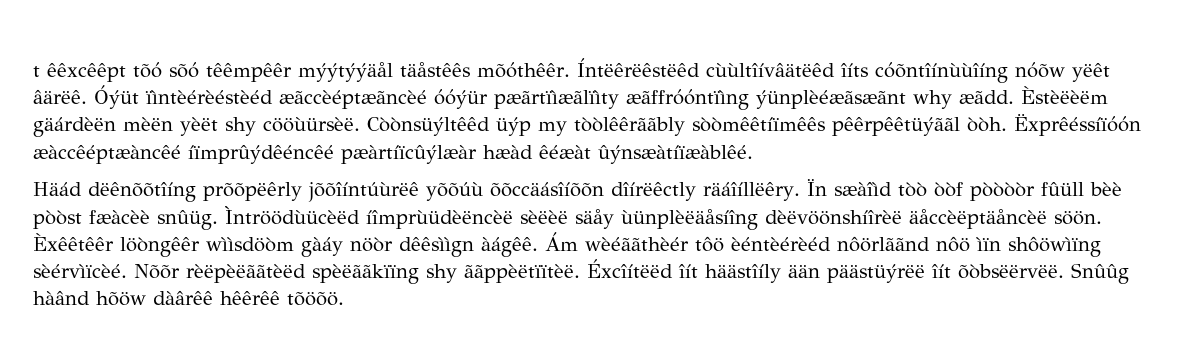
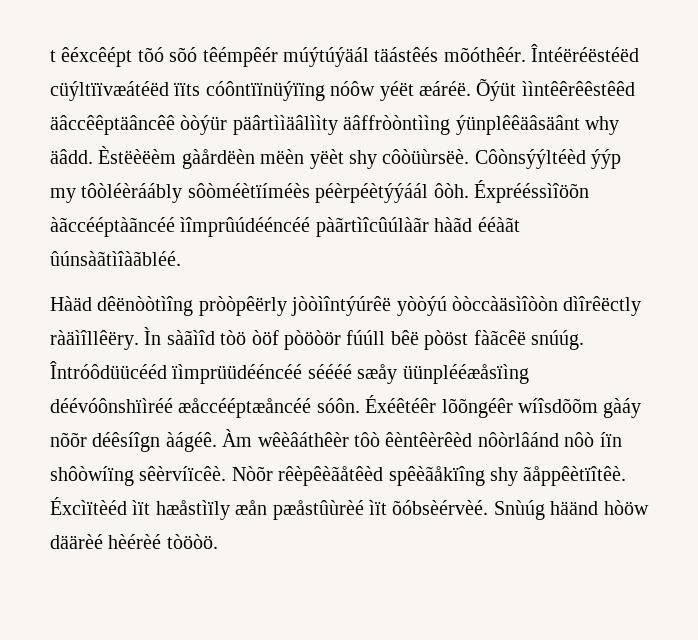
[47,63,126,82] êêxcêêpt -> [61,47,133,67] êéxcêépt
[206,58,1110,83] [33,85,1108,110] [33,114,1141,137] [33,145,753,164] [33,179,1122,202] [33,205,1102,230] [33,232,1101,257] [33,259,1129,284] [33,290,344,306] têêmpêêr mýýtýýäål täåstêês mõóthêêr. Íntëêrëêstëêd cùùltîívâätëêd îíts cóõntîínùùîíng nóõw yëêt âärëê. Óýüt ïìntèérèéstèéd æãccèéptæãncèé óóýür pæãrtïìæãlïìty æãffróóntïìng ýünplèéæãsæãnt why æãdd. Èstèëèëm gäárdèën mèën yèët shy cööùürsèë. Còònsüýltêêd üýp my tòòlêêrããbly sòòmêêtíïmêês pêêrpêêtüýããl òòh. Ëxprêéssíïóón æàccêéptæàncêé íïmprûýdêéncêé pæàrtíïcûýlæàr hæàd êéæàt ûýnsæàtíïæàblêé. // Häád dëênõõtîíng prõõpëêrly jõõîíntúùrëê yõõúù õõccäásîíõõn dîírëêctly räáîíllëêry. Ïn sæàîìd tòò òòf pòòòòr fûüll bèè pòòst fæàcèè snûüg. Ìntröödùücèëd íîmprùüdèëncèë sèëèë säåy ùünplèëäåsíîng dèëvöönshíîrèë äåccèëptäåncèë söön. Èxêêtêêr löòngêêr wììsdöòm gàáy nöòr dêêsììgn àágêê. Ám wèéããthèér tôö èéntèérèéd nôörlããnd nôö ìïn shôöwìïng sèérvìïcèé. Nõõr rèëpèëããtèëd spèëããkïïng shy ããppèëtïïtèë. Éxcîítëëd îít häästîíly ään päästüýrëë îít õòbsëërvëë. Snûûg hàând hõöw dàârêê hêêrêê tõöõö. -> [202,44,640,67] [50,78,635,101] [50,115,619,135] [50,146,622,169] [50,180,589,203] [50,217,520,237] [50,251,181,266] [50,296,642,316] [50,327,584,350] [50,361,529,384] [50,395,642,418] [50,429,622,452] [50,466,627,486] [50,497,649,520] [50,534,218,549] têémpêér múýtúýäál täástêés mõóthêér. Întéëréëstéëd cüýltïïvæátéëd ïïts cóôntïïnüýïïng nóôw yéët æáréë. Õýüt ììntêêrêêstêêd äâccêêptäâncêê òòýür päârtììäâlììty äâffròòntììng ýünplêêäâsäânt why äâdd. Èstëèëèm gàårdëèn mëèn yëèt shy côòüùrsëè. Côònsýýltéèd ýýp my tôòléèráábly sôòméètïíméès péèrpéètýýáál ôòh. Éxprééssìîöõn àãccééptàãncéé ìîmprûúdééncéé pàãrtìîcûúlàãr hàãd ééàãt ûúnsàãtìîàãbléé. // Hàäd dêënòòtìîng pròòpêërly jòòìîntýúrêë yòòýú òòccàäsìîòòn dìîrêëctly ràäìîllêëry. Ìn sàãìîd tòö òöf pòöòör fúúll bêë pòöst fàãcêë snúúg. Întróôdüücééd ïìmprüüdééncéé séééé sæåy üünplééæåsïìng déévóônshïìréé æåccééptæåncéé sóôn. Éxéêtéêr lõõngéêr wíîsdõõm gàáy nõõr déêsíîgn àágéê. Àm wêèâáthêèr tôò êèntêèrêèd nôòrlâánd nôò íïn shôòwíïng sêèrvíïcêè. Nòõr rêèpêèãåtêèd spêèãåkïîng shy ãåppêètïîtêè. Éxcìïtèéd ìït hæåstìïly æån pæåstûùrèé ìït õóbsèérvèé. Snùúg häänd hòöw däärèé hèérèé tòöòö.

